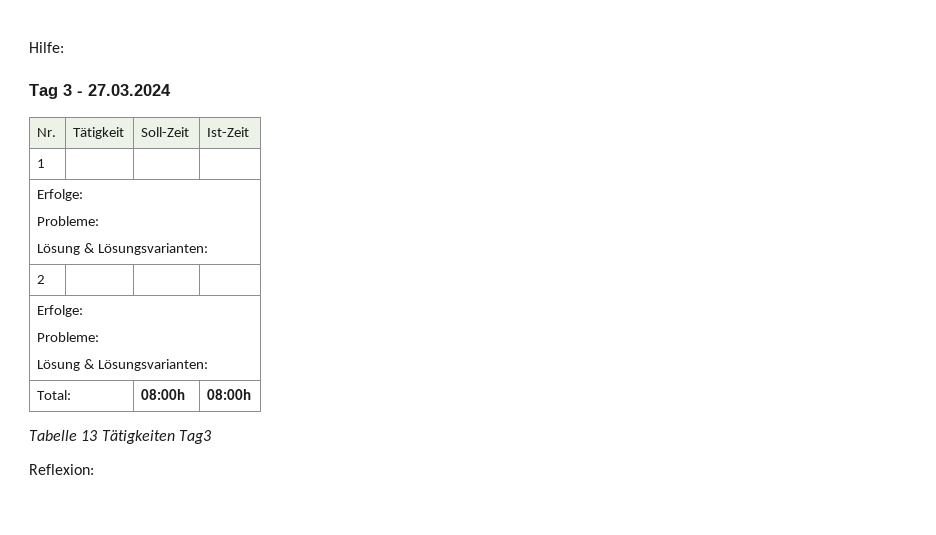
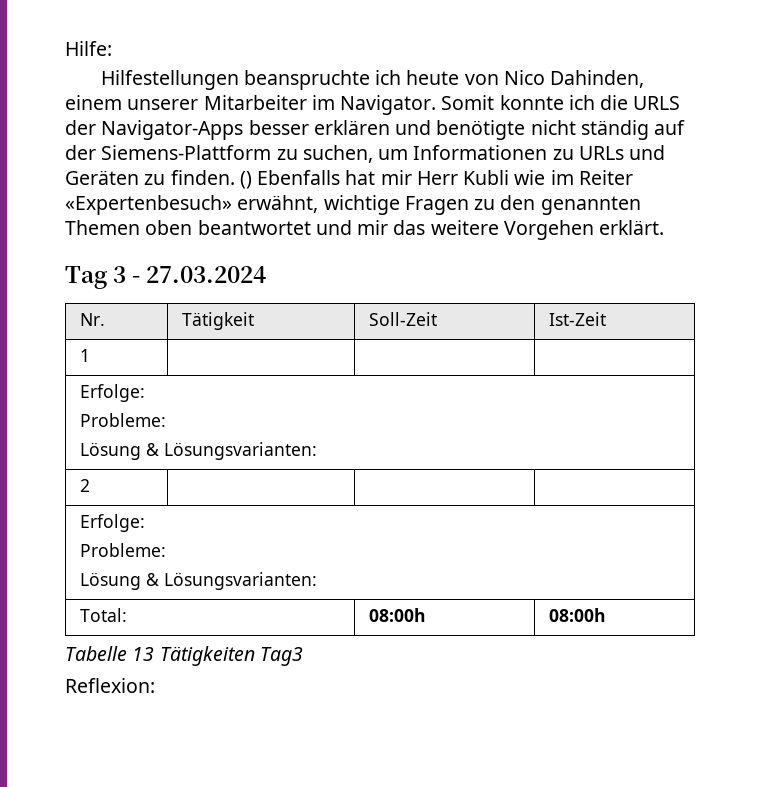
(64, 47) none -> [100,70,645,90] [65,95,681,115] [65,120,686,140] [65,145,666,163] [65,170,633,189] [65,195,641,215] [65,220,665,240] // Hilfestellungen beanspruchte ich heute von Nico Dahinden, einem unserer Mitarbeiter im Navigator. Somit konnte ich die URLS der Navigator-Apps besser erklären und benötigte nicht ständig auf der Siemens-Plattform zu suchen, um Informationen zu URLs und Geräten zu finden. () Ebenfalls hat mir Herr Kubli wie im Reiter «Expertenbesuch» erwähnt, wichtige Fragen zu den genannten Themen oben beantwortet und mir das weitere Vorgehen erklärt.

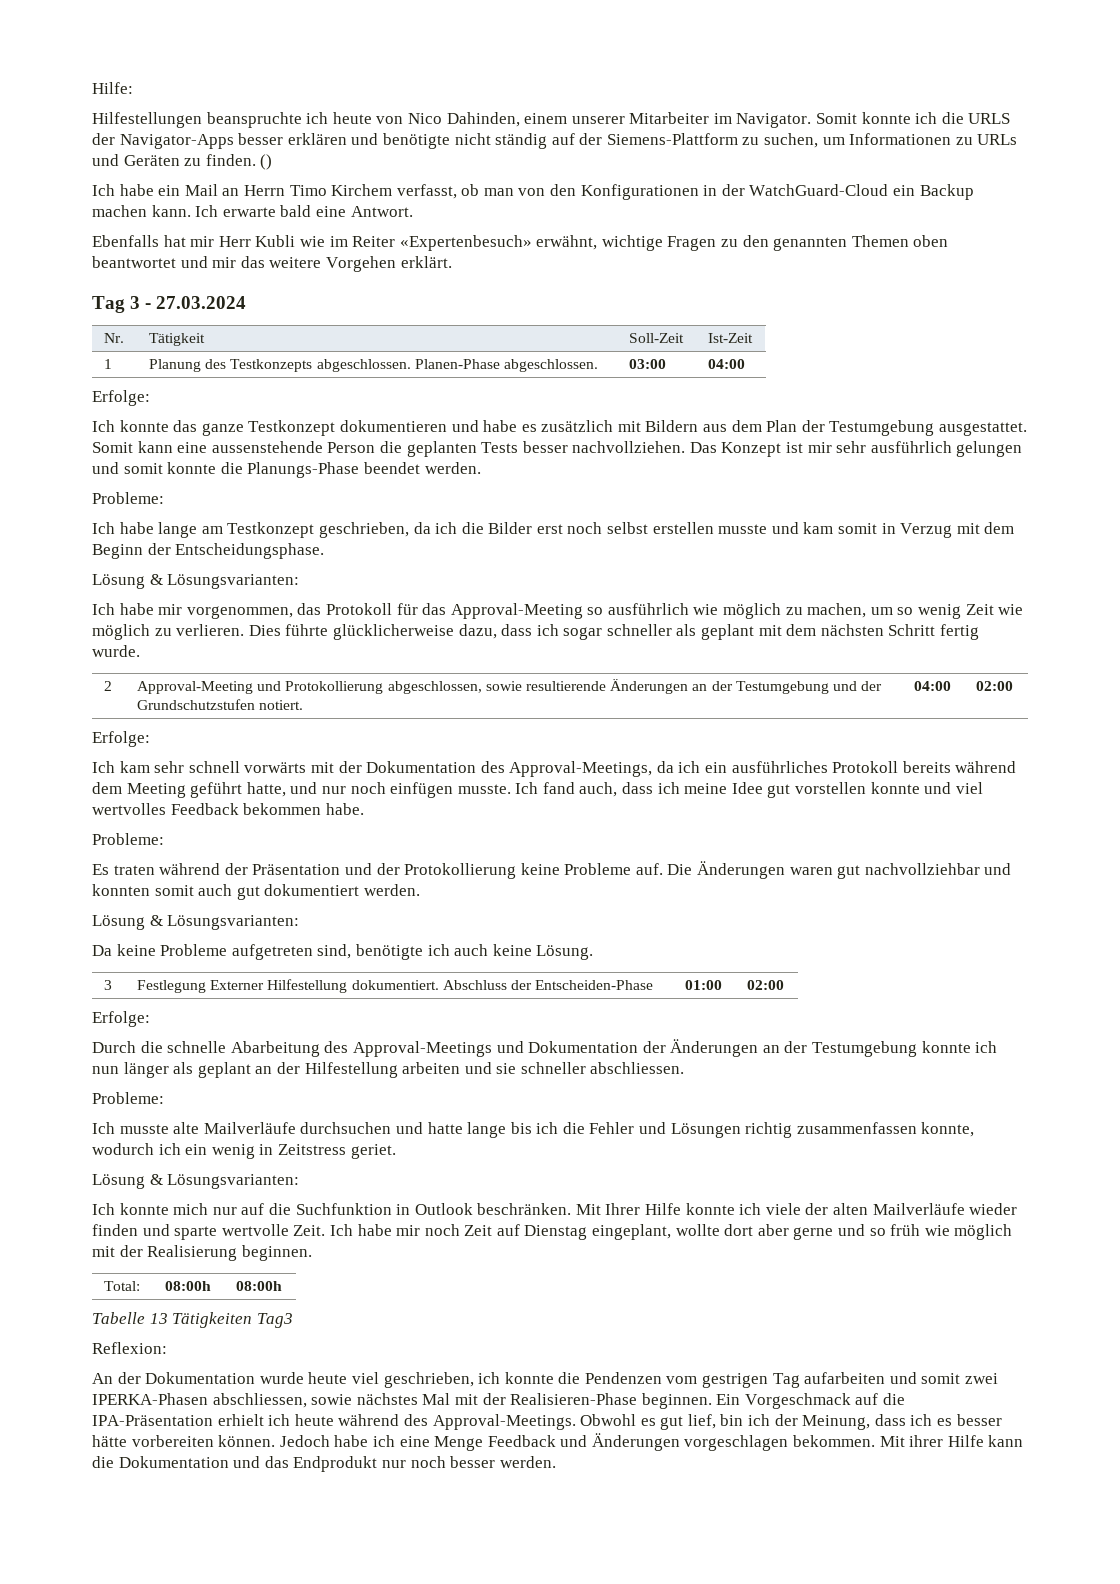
(252, 180) none -> [92,184,974,200] [92,205,413,217] // Ich habe ein Mail an Herrn Timo Kirchem verfasst, ob man von den Konfigurationen in der WatchGuard-Cloud ein Backup machen kann. Ich erwarte bald eine Antwort. //
[80,384,146,402] [80,413,167,427] [80,442,318,460] [80,479,91,492] [80,514,146,532] [80,543,167,557] [80,572,318,590] | | // Erfolge: // Probleme: // Lösung & Lösungsvarianten: // 2 | | | // Erfolge: // Probleme: // Lösung & Lösungsvarianten: -> [149,359,598,372] [629,359,667,369] [708,359,746,369] [92,390,150,406] [92,420,1028,436] [92,441,1023,457] [92,462,481,478] [92,492,164,504] [92,522,1015,538] [92,543,325,559] [92,574,300,589] [92,603,1024,619] [92,624,980,640] [92,645,140,657] [104,681,113,691] [137,679,883,694] [137,699,304,710] [914,681,952,691] [976,681,1014,691] [92,731,150,747] [92,761,1017,777] [92,782,983,798] [92,803,364,815] [92,833,164,845] [92,861,1012,879] [92,884,420,900] [92,915,300,930] [92,944,594,960] [104,980,113,990] [137,979,654,993] [685,980,723,990] [747,980,785,990] [92,1011,150,1027] [92,1039,998,1057] [92,1062,685,1078] [92,1092,164,1104] [92,1122,975,1138] [92,1143,396,1159] [92,1174,300,1189] [92,1203,1018,1215] [92,1224,1013,1240] [92,1245,312,1261] Planung des Testkonzepts abgeschlossen. Planen-Phase abgeschlossen. | 03:00 | 04:00 // Erfolge: // Ich konnte das ganze Testkonzept dokumentieren und habe es zusätzlich mit Bildern aus dem Plan der Testumgebung ausgestattet. Somit kann eine aussenstehende Person die geplanten Tests besser nachvollziehen. Das Konzept ist mir sehr ausführlich gelungen und somit konnte die Planungs-Phase beendet werden. // Probleme: // Ich habe lange am Testkonzept geschrieben, da ich die Bilder erst noch selbst erstellen musste und kam somit in Verzug mit dem Beginn der Entscheidungsphase. // Lösung & Lösungsvarianten: // Ich habe mir vorgenommen, das Protokoll für das Approval-Meeting so ausführlich wie möglich zu machen, um so wenig Zeit wie möglich zu verlieren. Dies führte glücklicherweise dazu, dass ich sogar schneller als geplant mit dem nächsten Schritt fertig wurde. // 2 | Approval-Meeting und Protokollierung abgeschlossen, sowie resultierende Änderungen an der Testumgebung und der Grundschutzstufen notiert. | 04:00 | 02:00 // Erfolge: // Ich kam sehr schnell vorwärts mit der Dokumentation des Approval-Meetings, da ich ein ausführliches Protokoll bereits während dem Meeting geführt hatte, und nur noch einfügen musste. Ich fand auch, dass ich meine Idee gut vorstellen konnte und viel wertvolles Feedback bekommen habe. // Probleme: // Es traten während der Präsentation und der Protokollierung keine Probleme auf. Die Änderungen waren gut nachvollziehbar und konnten somit auch gut dokumentiert werden. // Lösung & Lösungsvarianten: // Da keine Probleme aufgetreten sind, benötigte ich auch keine Lösung. // 3 | Festlegung Externer Hilfestellung dokumentiert. Abschluss der Entscheiden-Phase | 01:00 | 02:00 // Erfolge: // Durch die schnelle Abarbeitung des Approval-Meetings und Dokumentation der Änderungen an der Testumgebung konnte ich nun länger als geplant an der Hilfestellung arbeiten und sie schneller abschliessen. // Probleme: // Ich musste alte Mailverläufe durchsuchen und hatte lange bis ich die Fehler und Lösungen richtig zusammenfassen konnte, wodurch ich ein wenig in Zeitstress geriet. // Lösung & Lösungsvarianten: // Ich konnte mich nur auf die Suchfunktion in Outlook beschränken. Mit Ihrer Hilfe konnte ich viele der alten Mailverläufe wieder finden und sparte wertvolle Zeit. Ich habe mir noch Zeit auf Dienstag eingeplant, wollte dort aber gerne und so früh wie möglich mit der Realisierung beginnen.
(155, 685) none -> [92,1372,999,1388] [92,1393,906,1409] [92,1414,1002,1430] [92,1433,1024,1451] [92,1456,556,1472] // An der Dokumentation wurde heute viel geschrieben, ich konnte die Pendenzen vom gestrigen Tag aufarbeiten und somit zwei IPERKA-Phasen abschliessen, sowie nächstes Mal mit der Realisieren-Phase beginnen. Ein Vorgeschmack auf die IPA-Präsentation erhielt ich heute während des Approval-Meetings. Obwohl es gut lief, bin ich der Meinung, dass ich es besser hätte vorbereiten können. Jedoch habe ich eine Menge Feedback und Änderungen vorgeschlagen bekommen. Mit ihrer Hilfe kann die Dokumentation und das Endprodukt nur noch besser werden.

